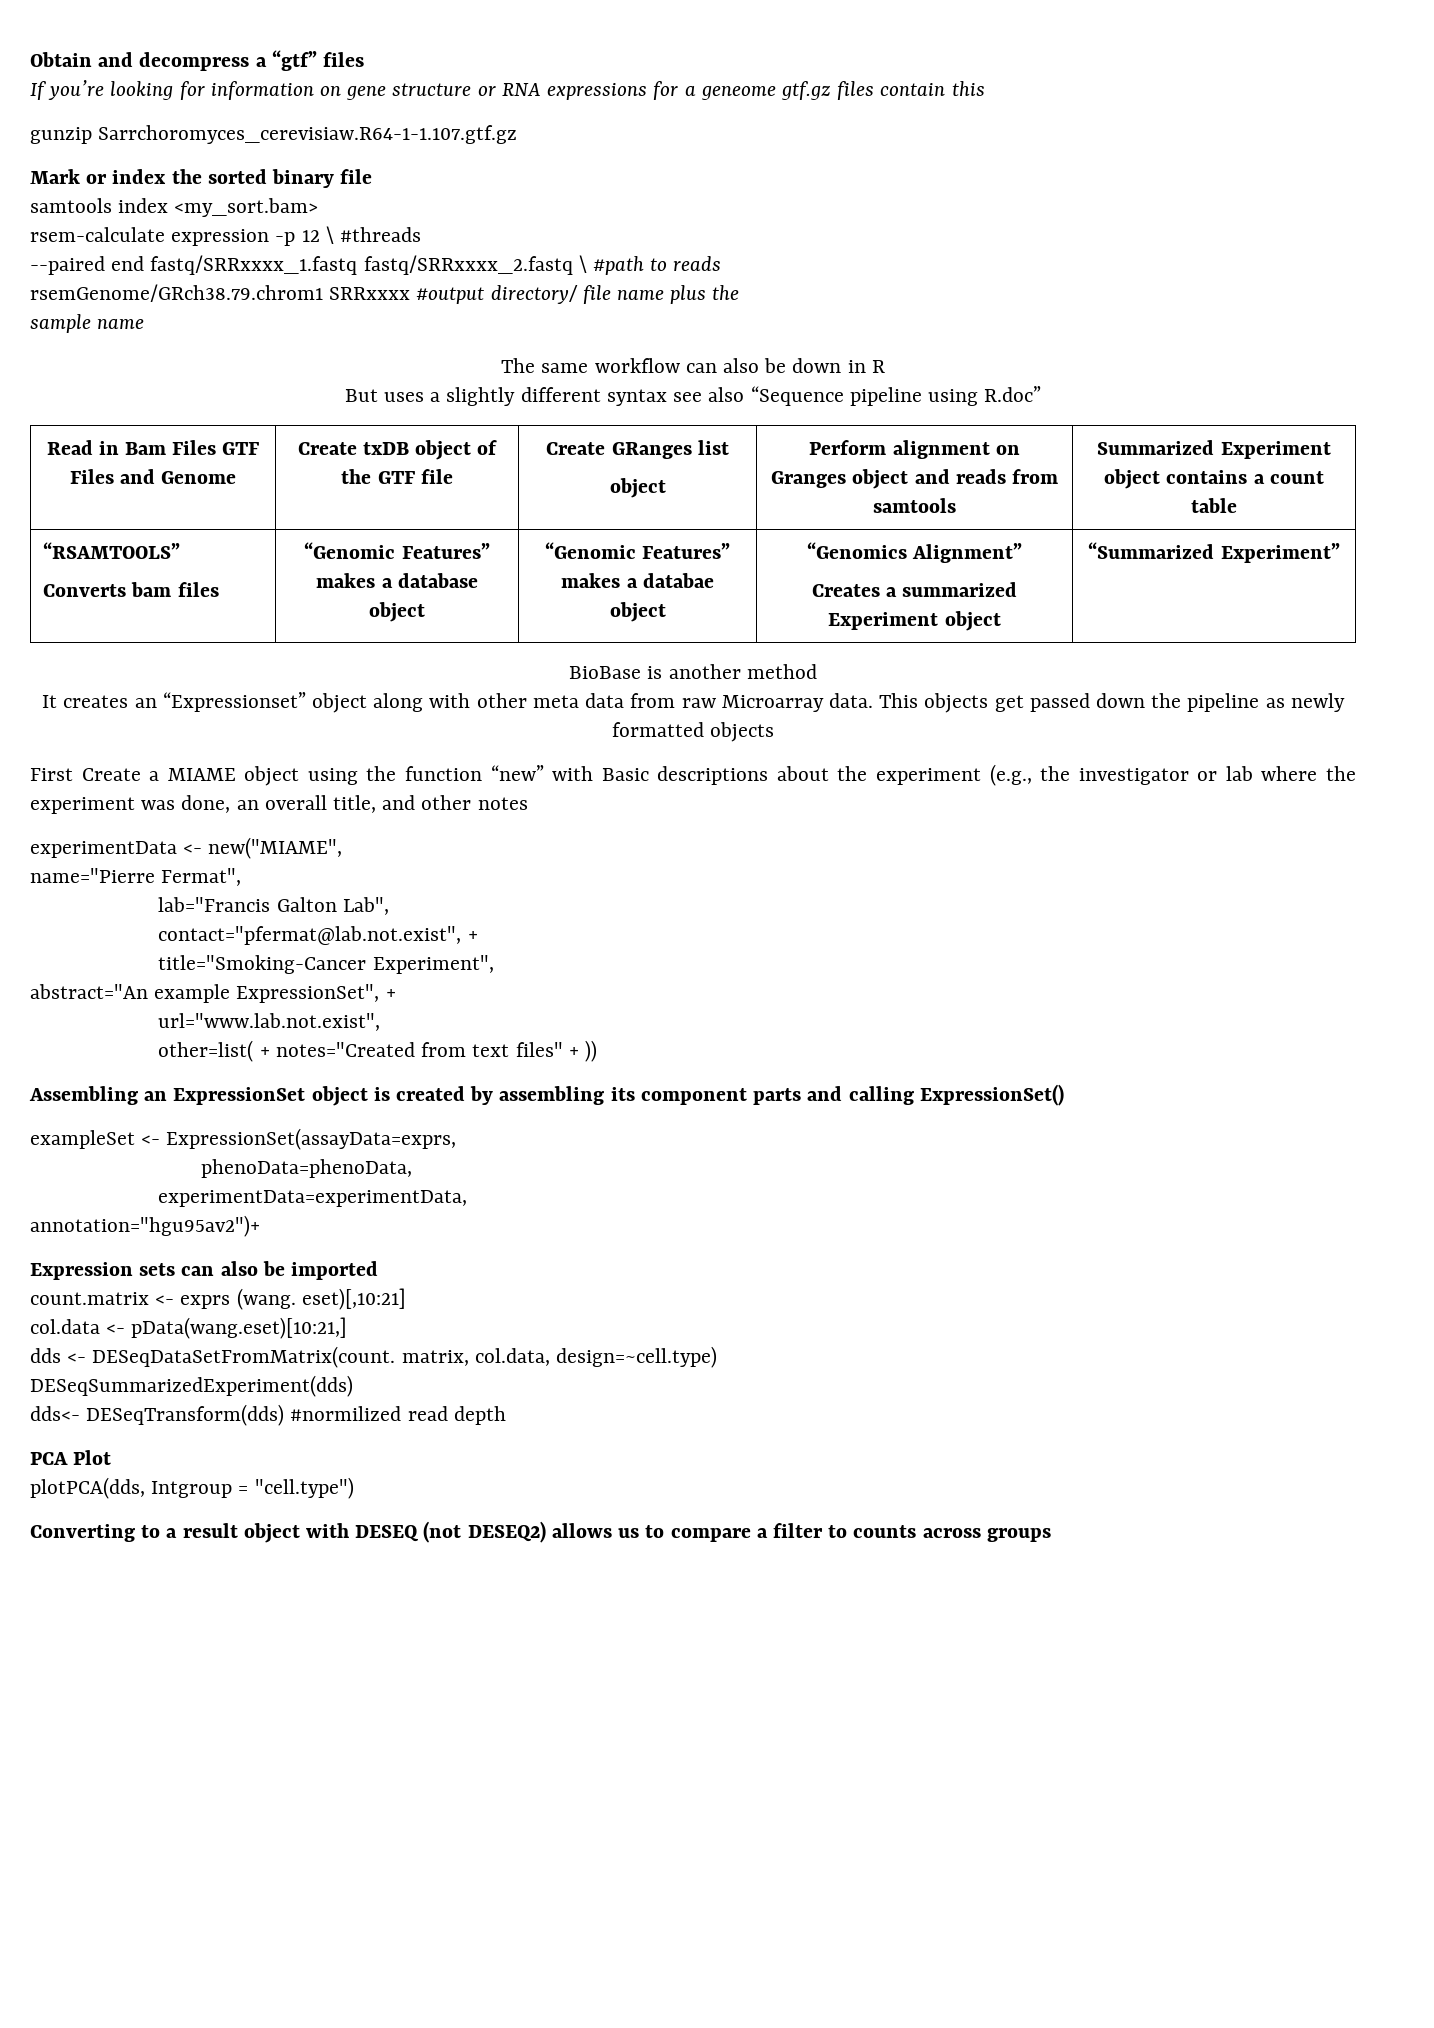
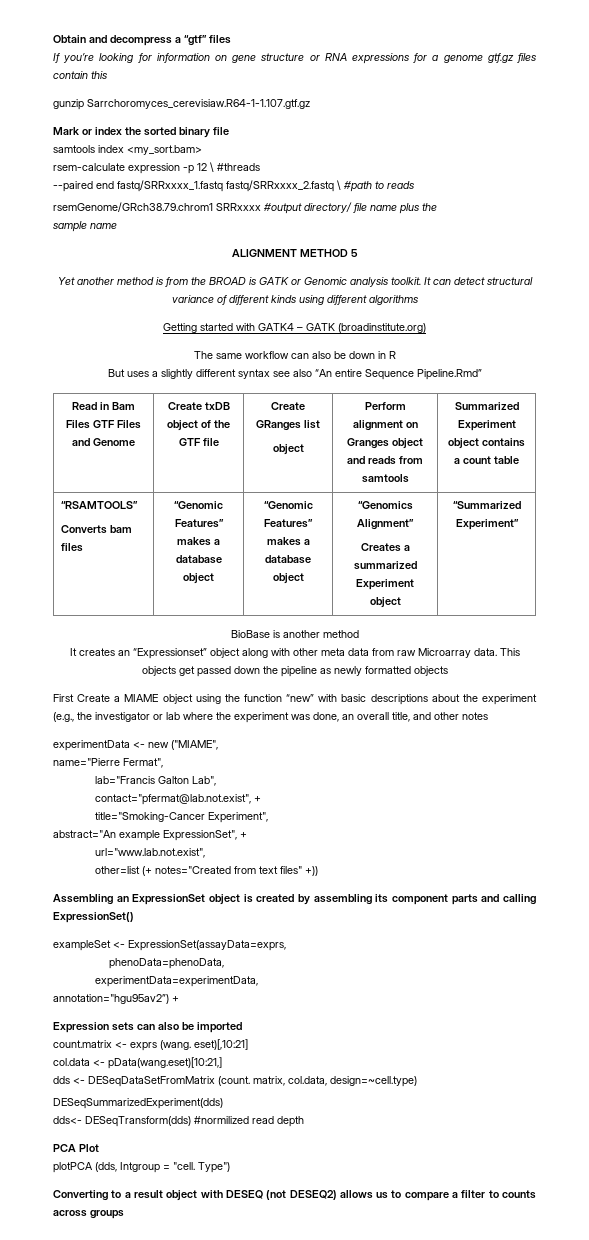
[700,85,776,100] geneome -> [443,55,483,63] genome
(145, 323) none -> [231,249,358,257] [57,277,533,287] [171,295,418,305] [163,323,426,333] // ALIGNMENT METHOD 5 // Yet another method is from the BROAD is GATK or Genomic analysis toolkit. It can detect structural variance of different kinds using different algorithms // Getting started with GATK4 – GATK (broadinstitute.org)
[750,386,1042,406] “Sequence pipeline using R.doc” -> [314,369,482,380] “An entire Sequence Pipeline.Rmd”
[642,573,714,588] databae -> [265,555,311,564] database
[601,768,649,781] Basic -> [341,694,367,702] basic
[208,837,343,859] new("MIAME", -> [148,740,218,750] new ("MIAME",
[158,1040,270,1062] other=list( + -> [95,866,153,876] other=list (+
[568,1040,597,1062] + )) -> [305,866,319,876] +))
[30,1215,260,1237] annotation="hgu95av2")+ -> [53,994,179,1004] annotation="hgu95av2”) +
[92,1346,396,1368] DESeqDataSetFromMatrix(count. -> [88,1076,250,1087] DESeqDataSetFromMatrix (count.
[30,1477,354,1499] plotPCA(dds, Intgroup = "cell.type") -> [53,1162,230,1173] plotPCA (dds, Intgroup = "cell. Type")

